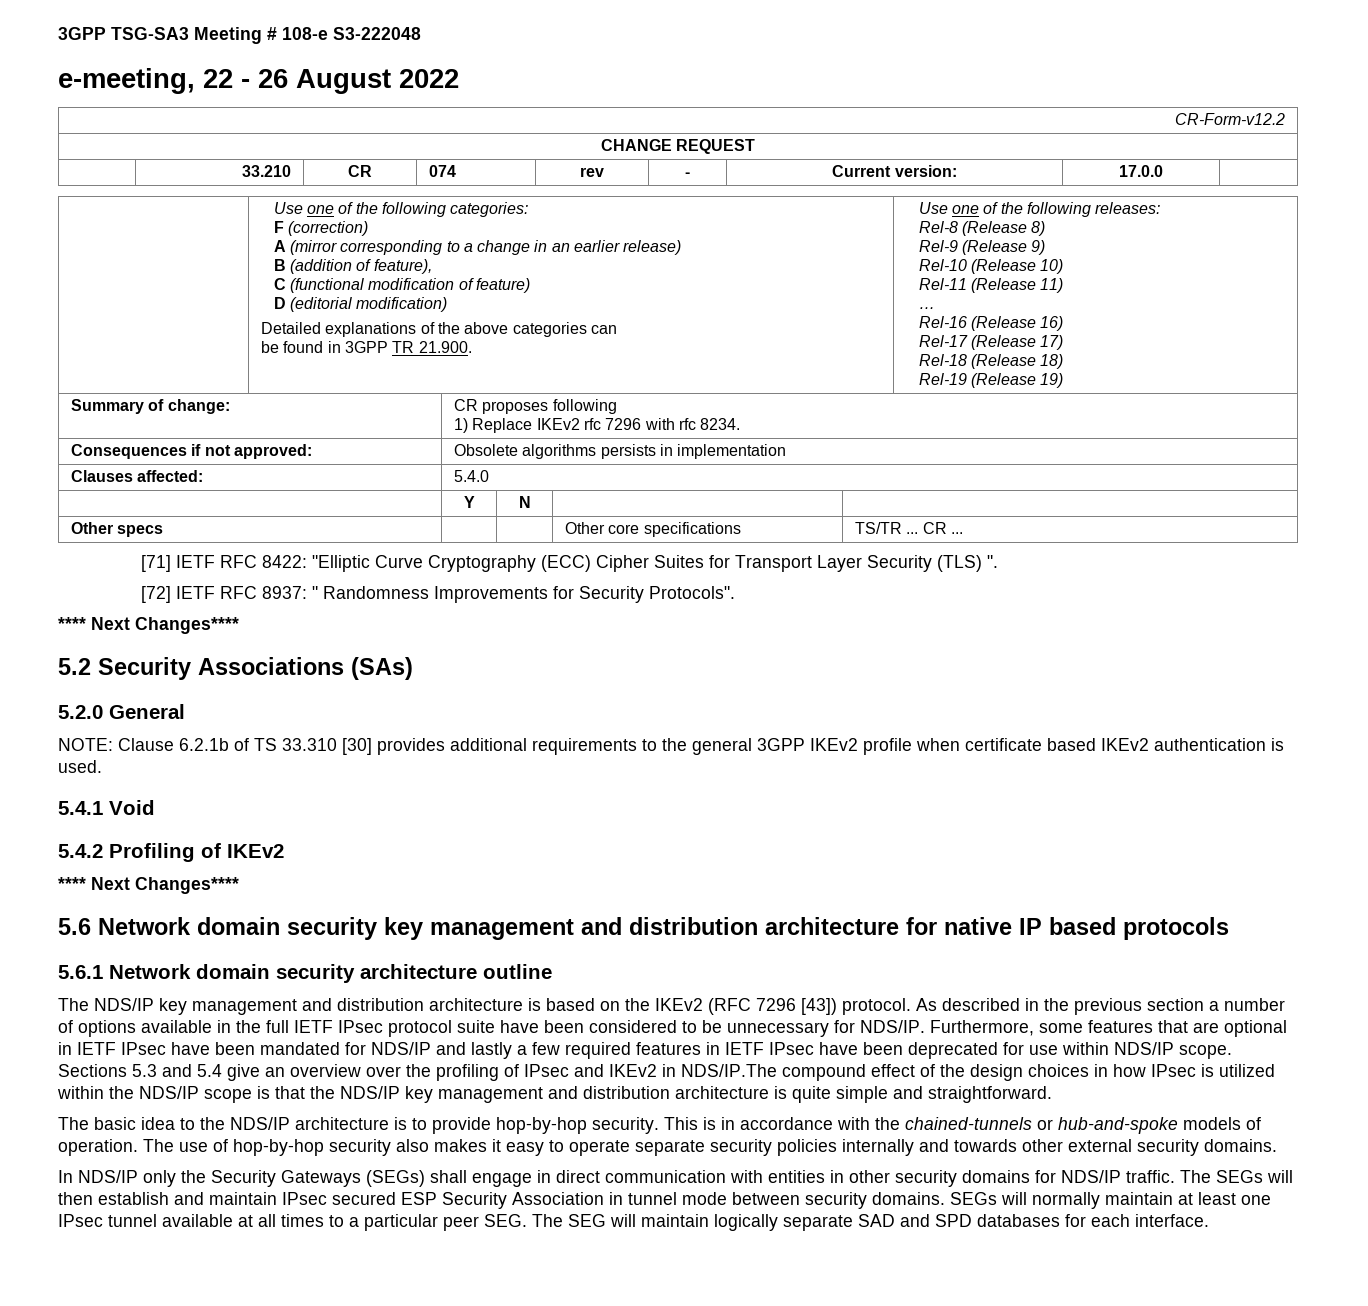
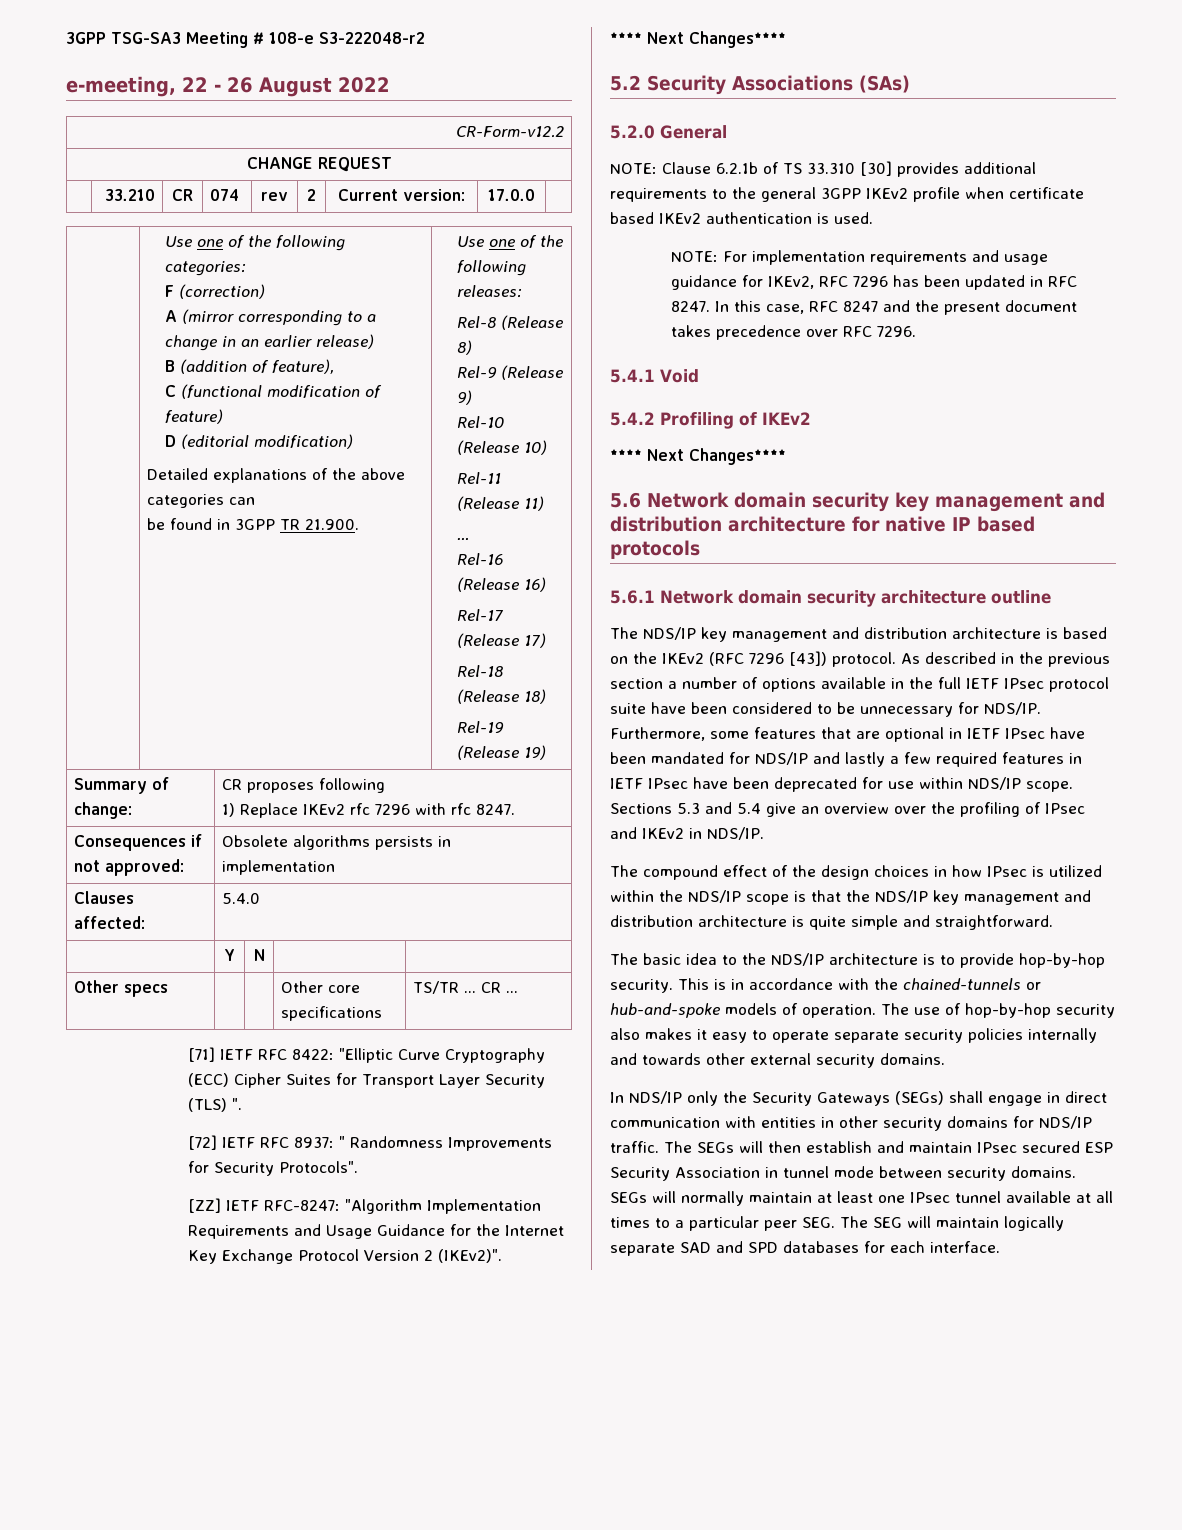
[333,27,421,40] S3-222048 -> [319,32,425,44] S3-222048-r2
[685,172,690,177] - -> [307,189,316,201] 2
[700,418,741,430] 8234. -> [476,804,516,815] 8247.
(735, 592) none -> [187,1198,541,1214] [187,1224,564,1239] [187,1249,502,1264] // [ZZ] IETF RFC-8247: "Algorithm Implementation Requirements and Usage Guidance for the Internet Key Exchange Protocol Version 2 (IKEv2)".
(102, 766) none -> [670,250,1048,265] [670,275,1077,290] [670,300,1077,315] [670,325,916,340] // NOTE: For implementation requirements and usage guidance for IKEv2, RFC 7296 has been updated in RFC 8247. In this case, RFC 8247 and the present document takes precedence over RFC 7296.
[681,1064,777,1077] NDS/IP.The -> [707,827,764,840] [610,865,638,877] NDS/IP. // The

